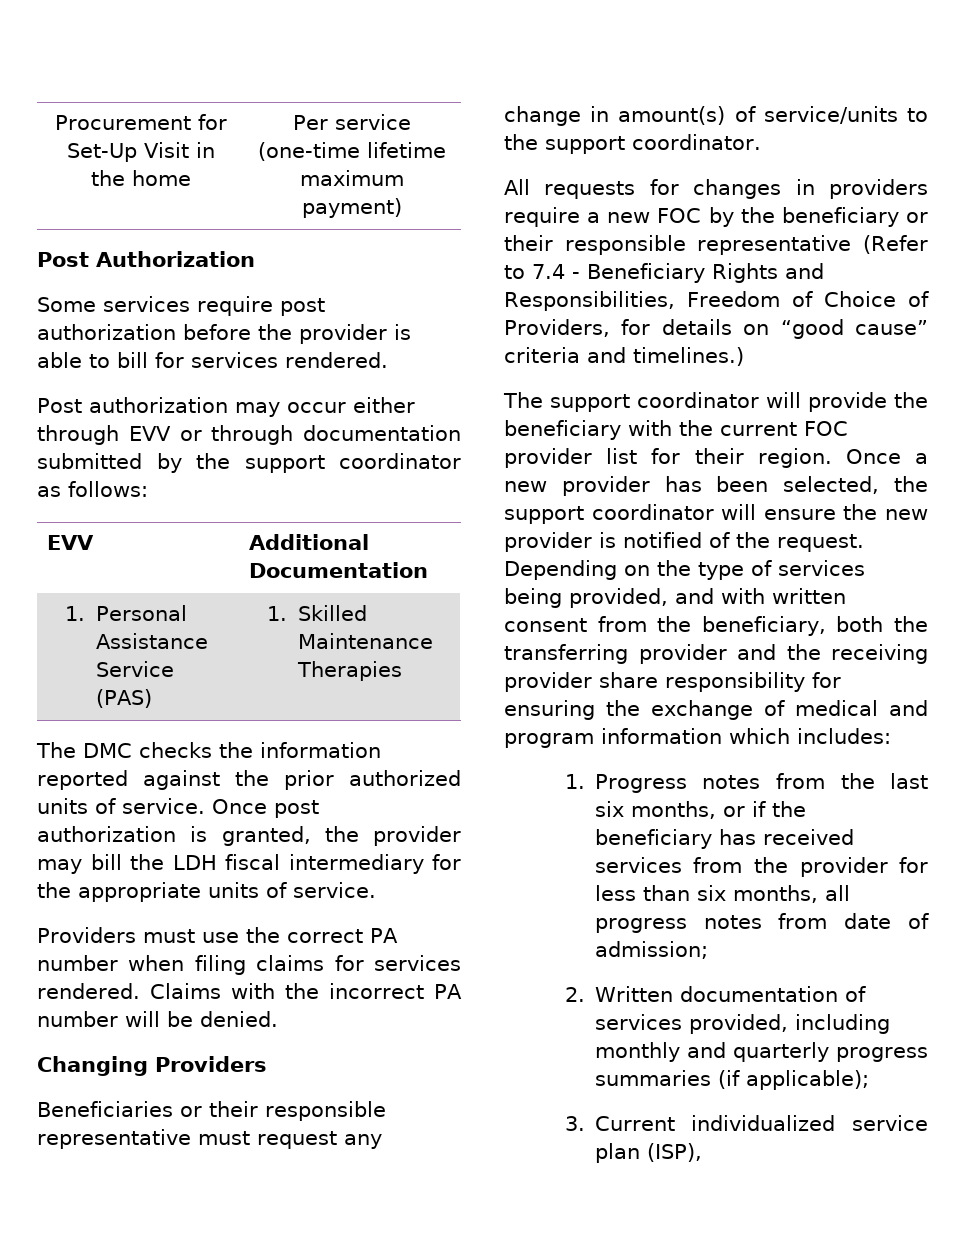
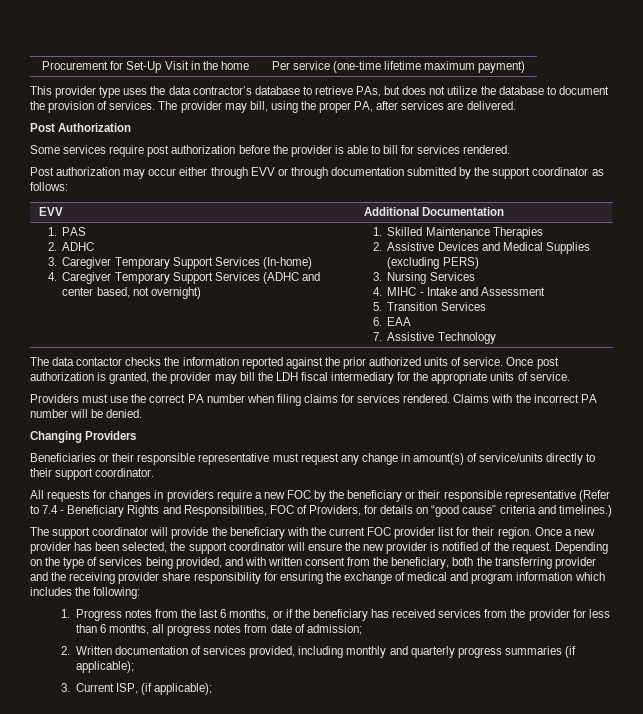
(402, 208) none -> [30,86,609,98] [30,101,516,113] // This provider type uses the data contractor’s database to retrieve PAs, but does not utilize the database to document the provision of services. The provider may bill, using the proper PA, after services are delivered.
[95,605,187,621] [95,633,208,649] [95,661,174,677] [95,689,152,708] [267,605,367,621] [297,633,433,649] [296,661,402,681] [36,742,132,758] Personal Assistance Service (PAS) | 1. Skilled Maintenance Therapies // The DMC -> [62,227,87,236] [47,242,95,251] [47,257,312,269] [47,272,321,284] [62,287,201,299] [372,227,543,239] [372,242,590,254] [387,257,479,269] [372,272,475,284] [372,287,545,296] [372,302,486,311] [372,317,412,326] [372,332,496,344] [30,357,123,366] PAS // 2. ADHC // 3. Caregiver Temporary Support Services (In-home) // 4. Caregiver Temporary Support Services (ADHC and center based, not overnight) | 1. Skilled Maintenance Therapies // 2. Assistive Devices and Medical Supplies (excluding PERS) // 3. Nursing Services // 4. MIHC - Intake and Assessment // 5. Transition Services // 6. EAA // 7. Assistive Technology // The data contactor
[907,108,928,122] [504,134,538,150] to the -> [546,453,596,465] [30,468,52,477] directly to their
[686,291,896,307] Freedom of Choice -> [269,505,294,514] FOC
[797,728,891,744] includes: -> [30,587,141,599] includes the following:
[594,801,624,817] six -> [220,609,227,618] 6
[696,885,726,901] six -> [99,624,106,633] 6
[691,1115,928,1131] [594,1143,702,1163] individualized service plan (ISP), -> [115,683,213,695] ISP, (if applicable);

